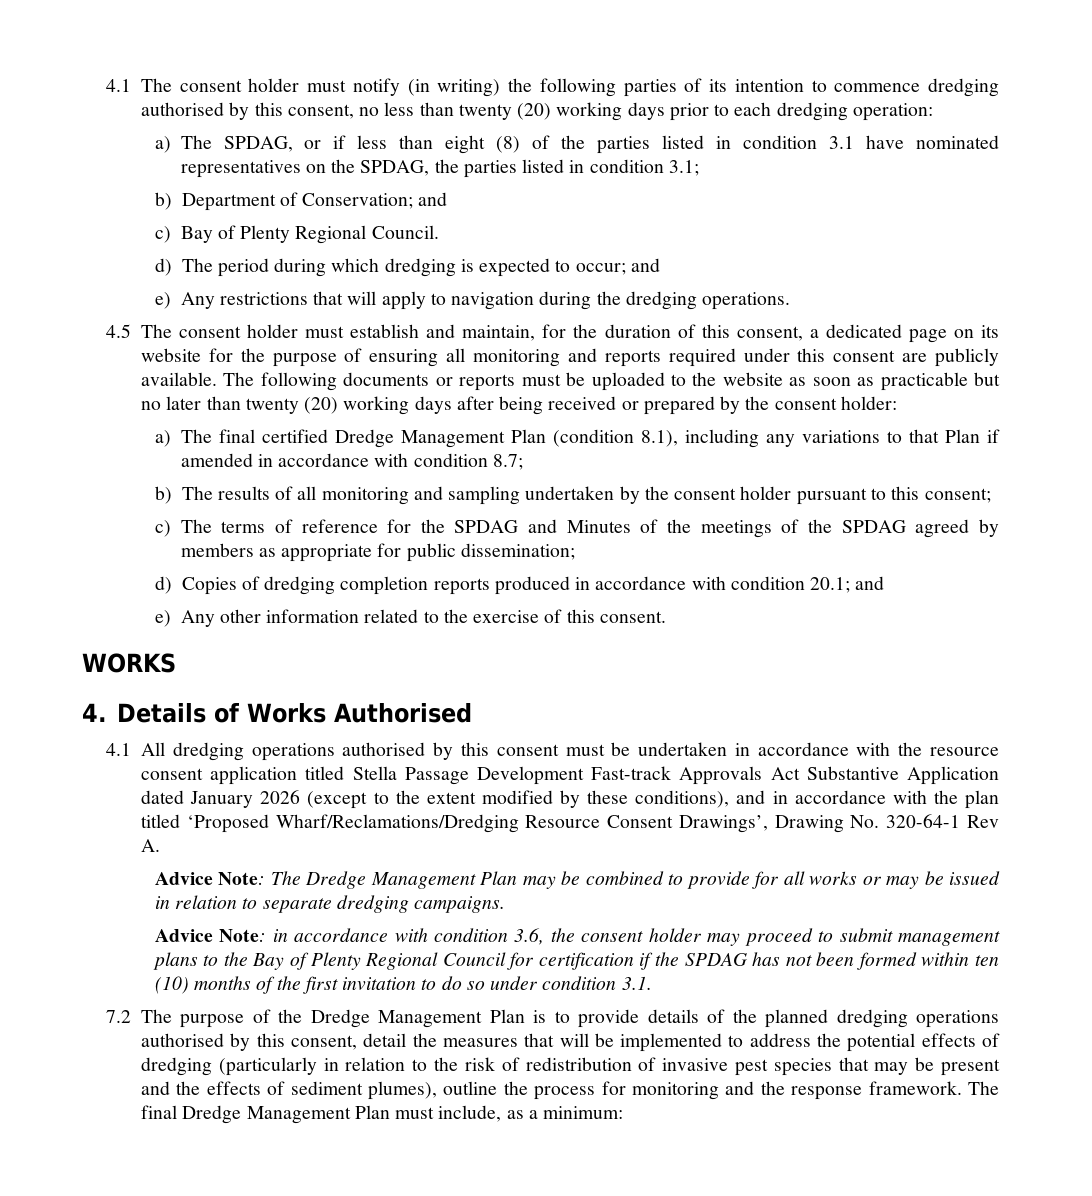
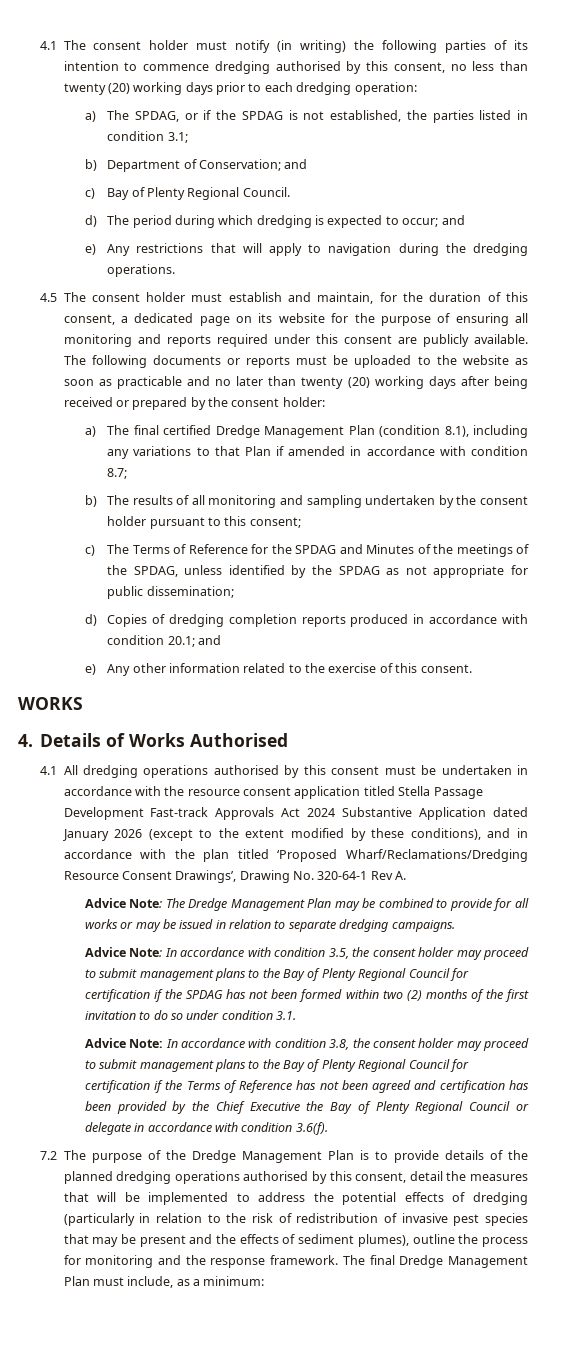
[357,135,1000,154] [180,159,430,178] less than eight (8) of the parties listed in condition 3.1 have nominated representatives on the SPDAG, -> [216,110,402,122] the SPDAG is not established,
[974,372,1001,386] but -> [186,376,210,386] and
[221,519,378,533] terms of reference -> [132,544,248,554] Terms of Reference
[841,519,1000,538] [180,543,276,557] SPDAG agreed by members as -> [133,565,427,578] SPDAG, unless identified by the SPDAG as not
(800, 773) none -> [307,808,336,817] 2024
[272,928,545,945] in accordance with condition 3.6, -> [164,947,349,959] In accordance with condition 3.5,
[975,955,1000,966] [154,976,189,994] ten (10) -> [382,990,422,1001] two (2)
(652, 983) none -> [84,1038,530,1051] [84,1059,469,1072] [84,1080,529,1093] [84,1101,529,1114] [84,1122,328,1135] // Advice Note: In accordance with condition 3.8, the consent holder may proceed to submit management plans to the Bay of Plenty Regional Council for certification if the Terms of Reference has not been agreed and certification has been provided by the Chief Executive the Bay of Plenty Regional Council or delegate in accordance with condition 3.6(f).

